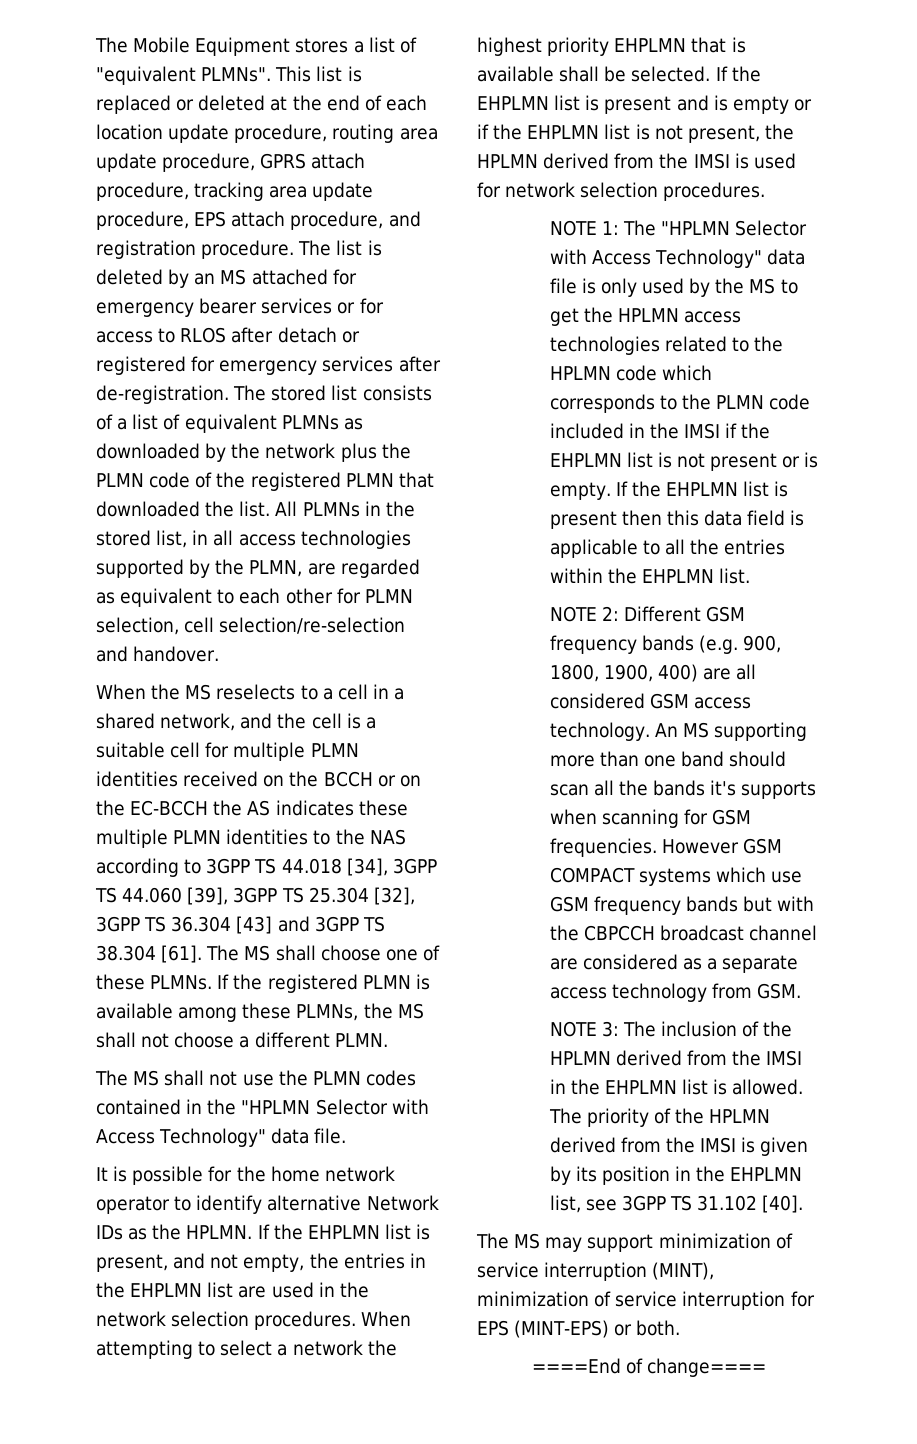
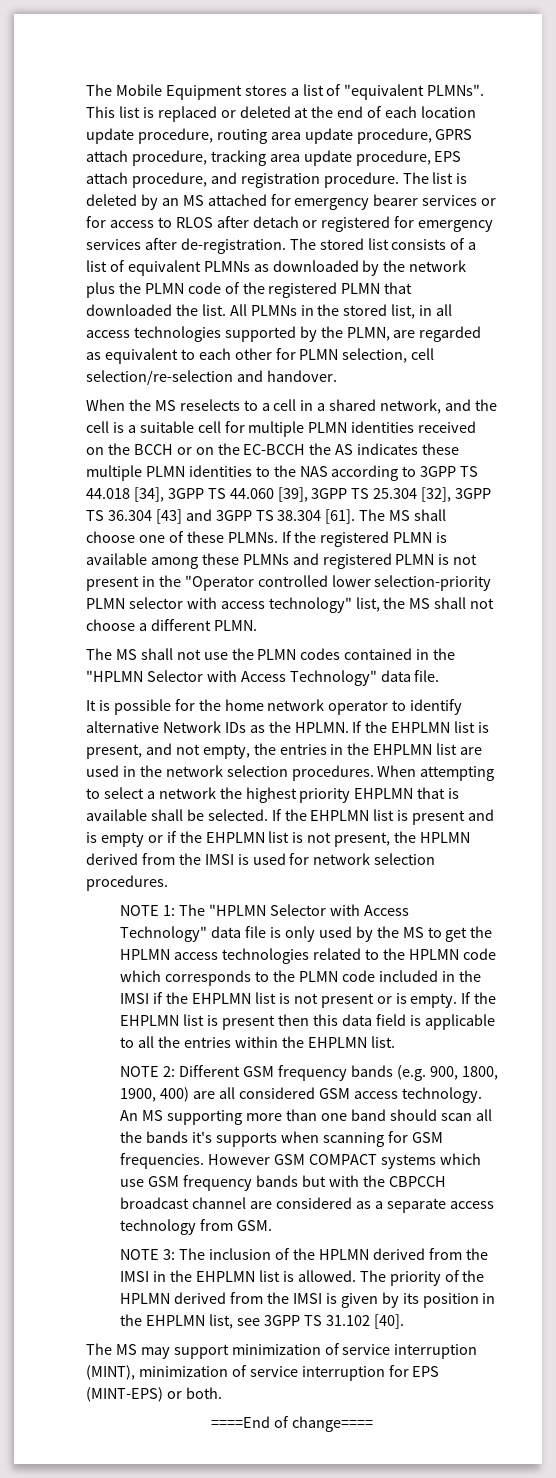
[296,1004,359,1021] PLMNs, -> [242,553,478,569] [86,575,492,591] [86,597,380,613] PLMNs and registered PLMN is not present in the "Operator controlled lower selection-priority PLMN selector with access technology" list,

